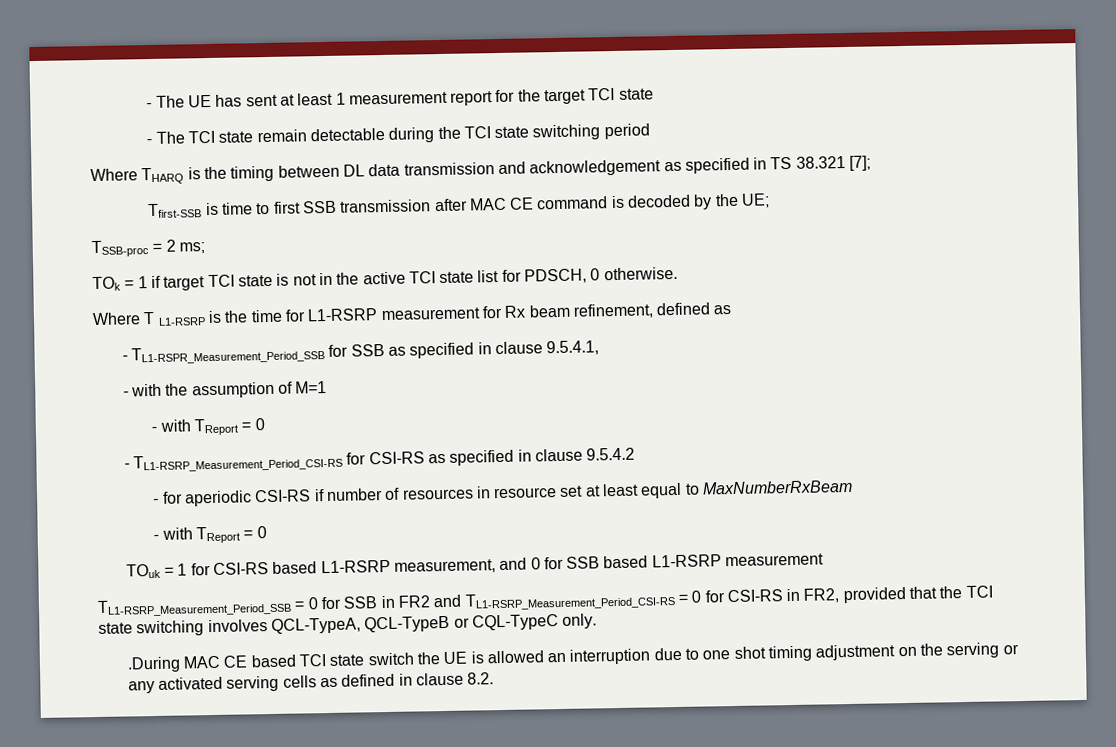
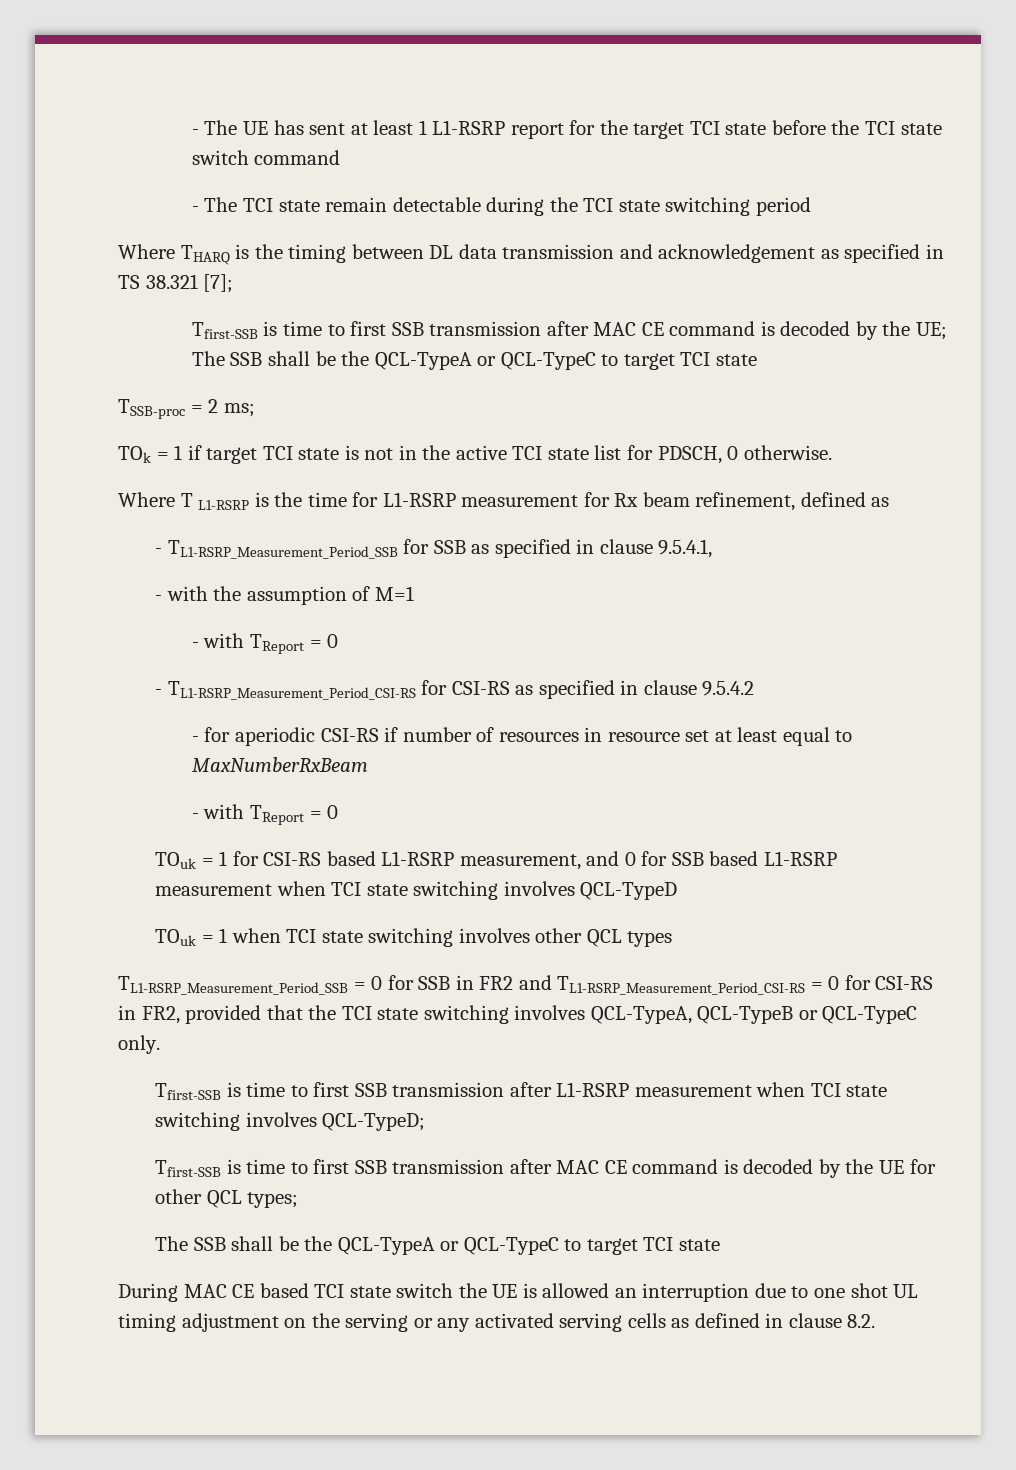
[348,91,448,105] measurement -> [432,120,506,135] L1-RSRP
(654, 94) none -> [771,120,942,135] [191,150,341,165] before the TCI state switch command
(771, 200) none -> [191,351,757,370] The SSB shall be the QCL-TypeA or QCL-TypeC to target TCI state
[130,345,325,365] TL1-RSPR_Measurement_Period_SSB -> [167,540,398,559] TL1-RSRP_Measurement_Period_SSB
(825, 560) none -> [276,881,678,900] [154,928,673,947] when TCI state switching involves QCL-TypeD // TOuk = 1 when TCI state switching involves other QCL types
[471,614,559,631] CQL-TypeC -> [822,1006,918,1024] QCL-TypeC
[126,656,181,673] .During -> [154,1082,888,1100] [154,1112,426,1131] [154,1159,936,1178] [154,1189,299,1208] [154,1236,720,1255] [118,1283,178,1302] Tfirst-SSB is time to first SSB transmission after L1-RSRP measurement when TCI state switching involves QCL-TypeD; // Tfirst-SSB is time to first SSB transmission after MAC CE command is decoded by the UE for other QCL types; // The SSB shall be the QCL-TypeA or QCL-TypeC to target TCI state // During
(766, 653) none -> [893,1284,919,1298] UL

